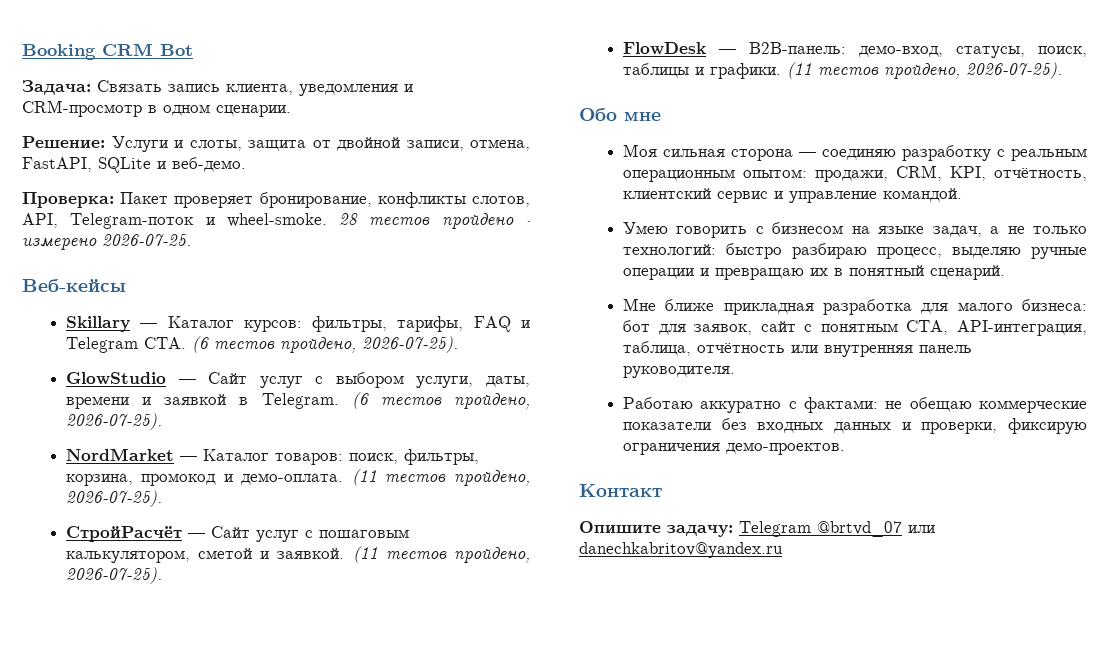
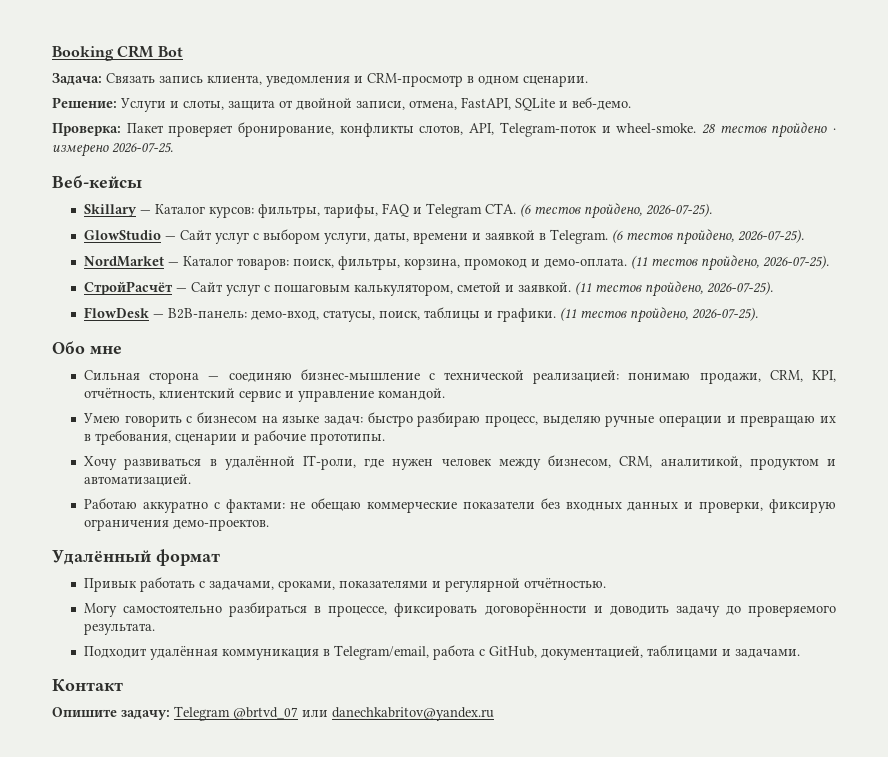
[622,144,725,157] Моя сильная -> [84,370,141,380] Сильная
[901,145,1087,161] [622,169,807,182] разработку с реальным операционным опытом: -> [300,369,691,384] бизнес-мышление с технической реализацией: понимаю
[932,226,1087,237] [622,244,716,255] задач, а не только технологий: -> [324,416,364,425] задач:
[848,265,1005,280] [622,298,1087,315] [622,320,1087,336] [622,341,972,357] [622,366,735,378] понятный сценарий. // Мне ближе прикладная разработка для малого бизнеса: бот для заявок, сайт с понятным CTA, API-интеграция, таблица, отчётность или внутренняя панель руководителя. -> [95,430,386,445] [84,455,836,470] [84,474,192,486] требования, сценарии и рабочие прототипы. // Хочу развиваться в удалённой IT-роли, где нужен человек между бизнесом, CRM, аналитикой, продуктом и автоматизацией.
(845, 448) none -> [52,549,220,566] [84,577,607,592] [84,602,836,617] [84,623,156,635] [84,645,801,660] // Удалённый формат // Привык работать с задачами, сроками, показателями и регулярной отчётностью. // Могу самостоятельно разбираться в процессе, фиксировать договорённости и доводить задачу до проверяемого результата. // Подходит удалённая коммуникация в Telegram/email, работа с GitHub, документацией, таблицами и задачами.

